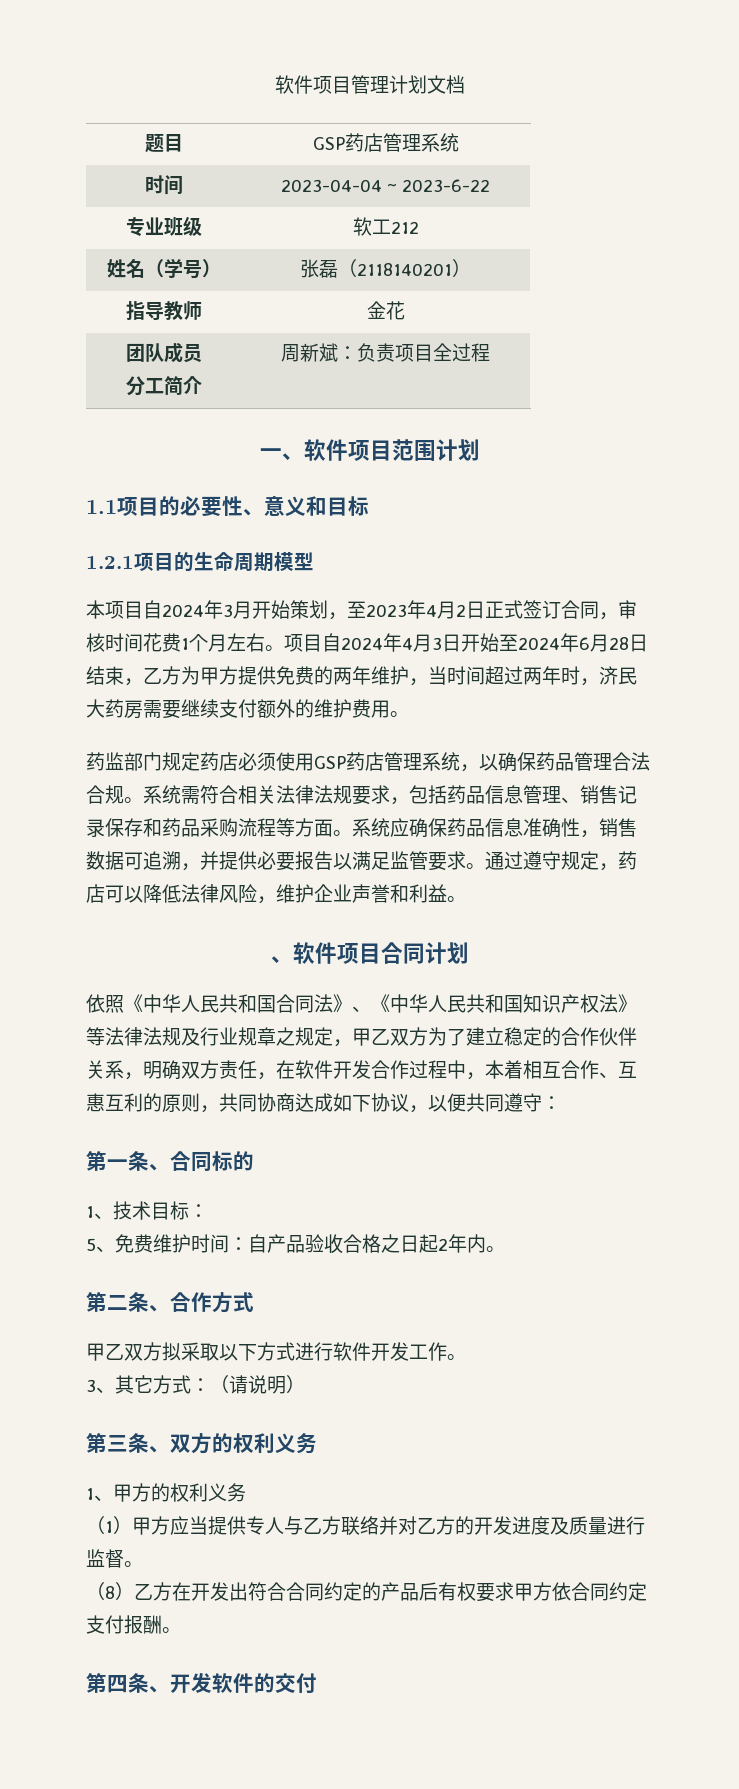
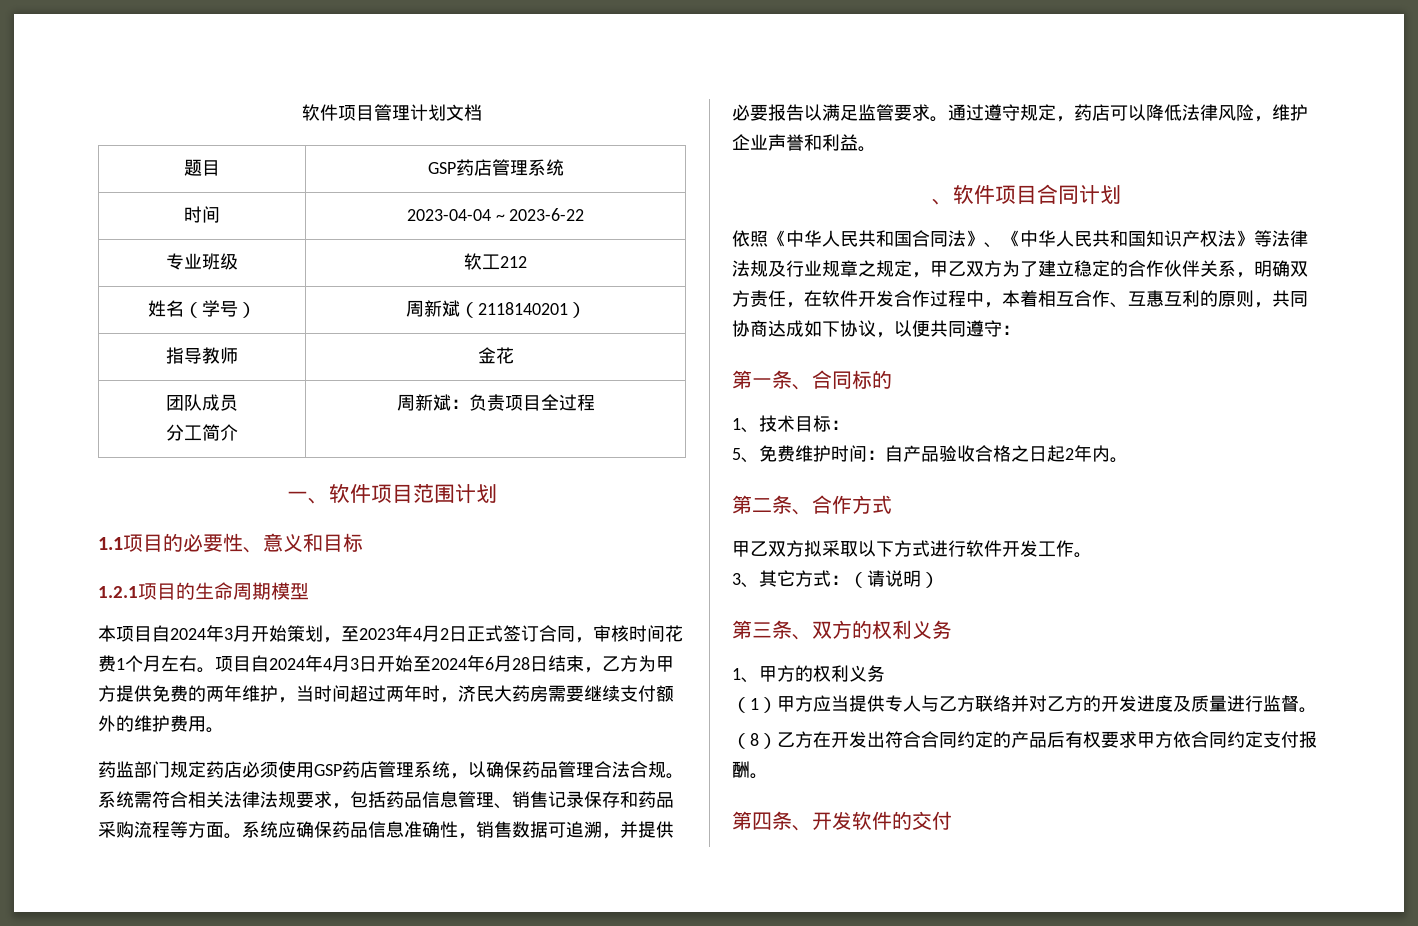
[300,259,338,278] 张磊 -> [405,300,460,317] 周新斌

